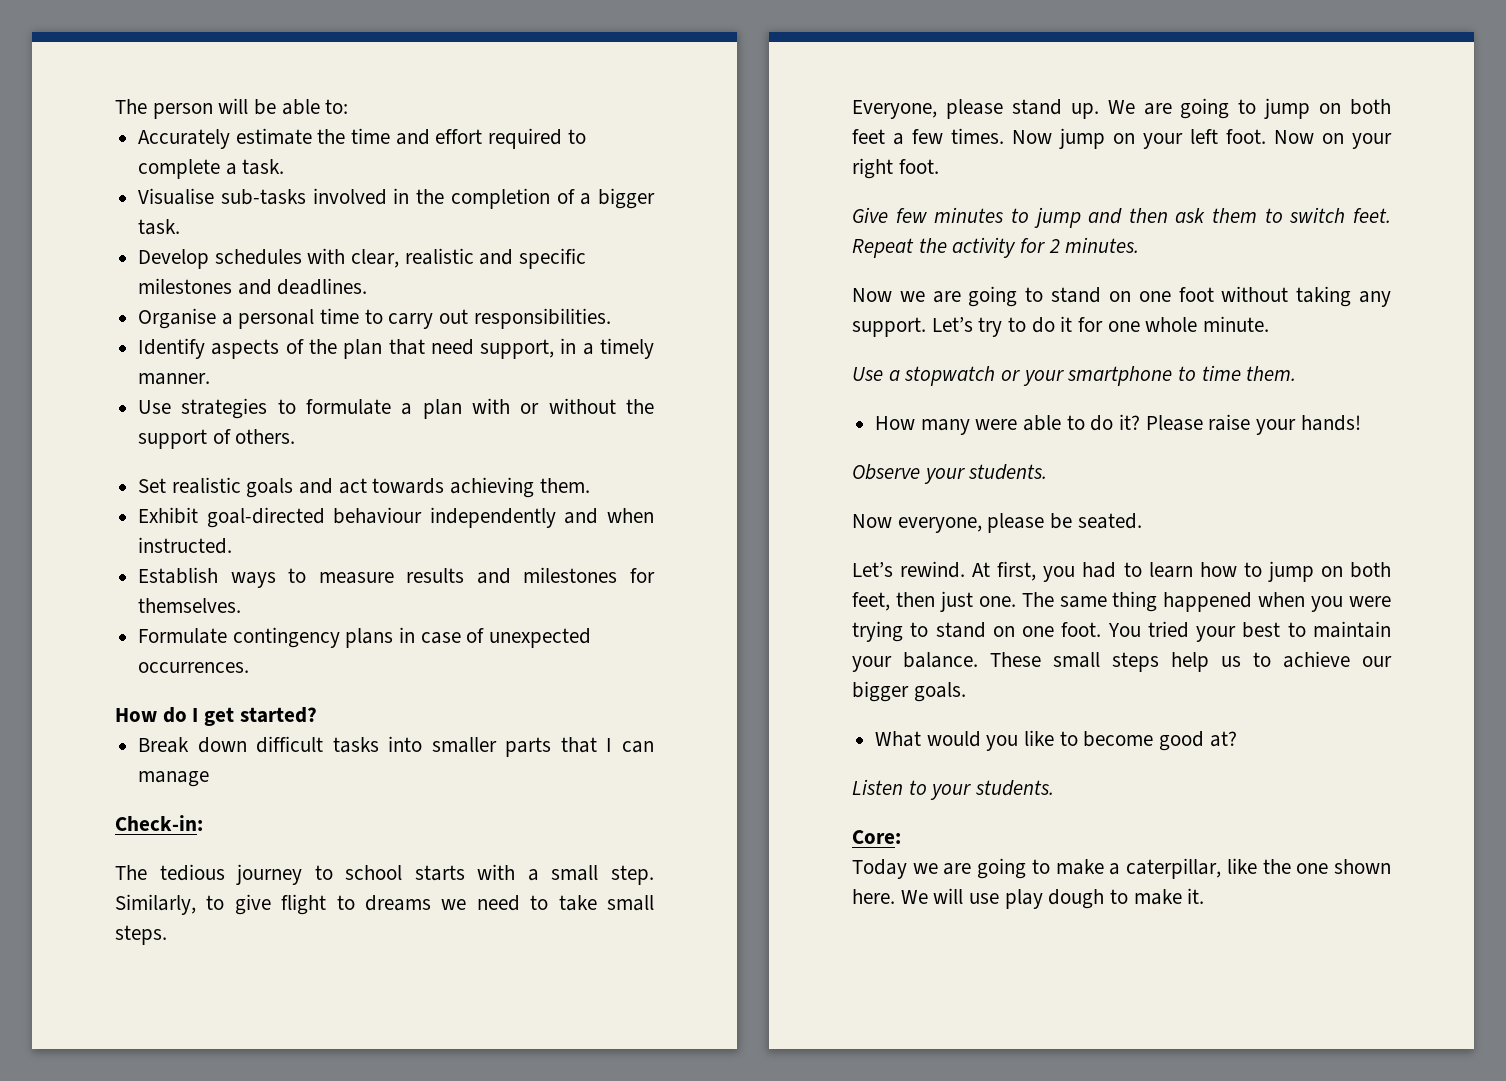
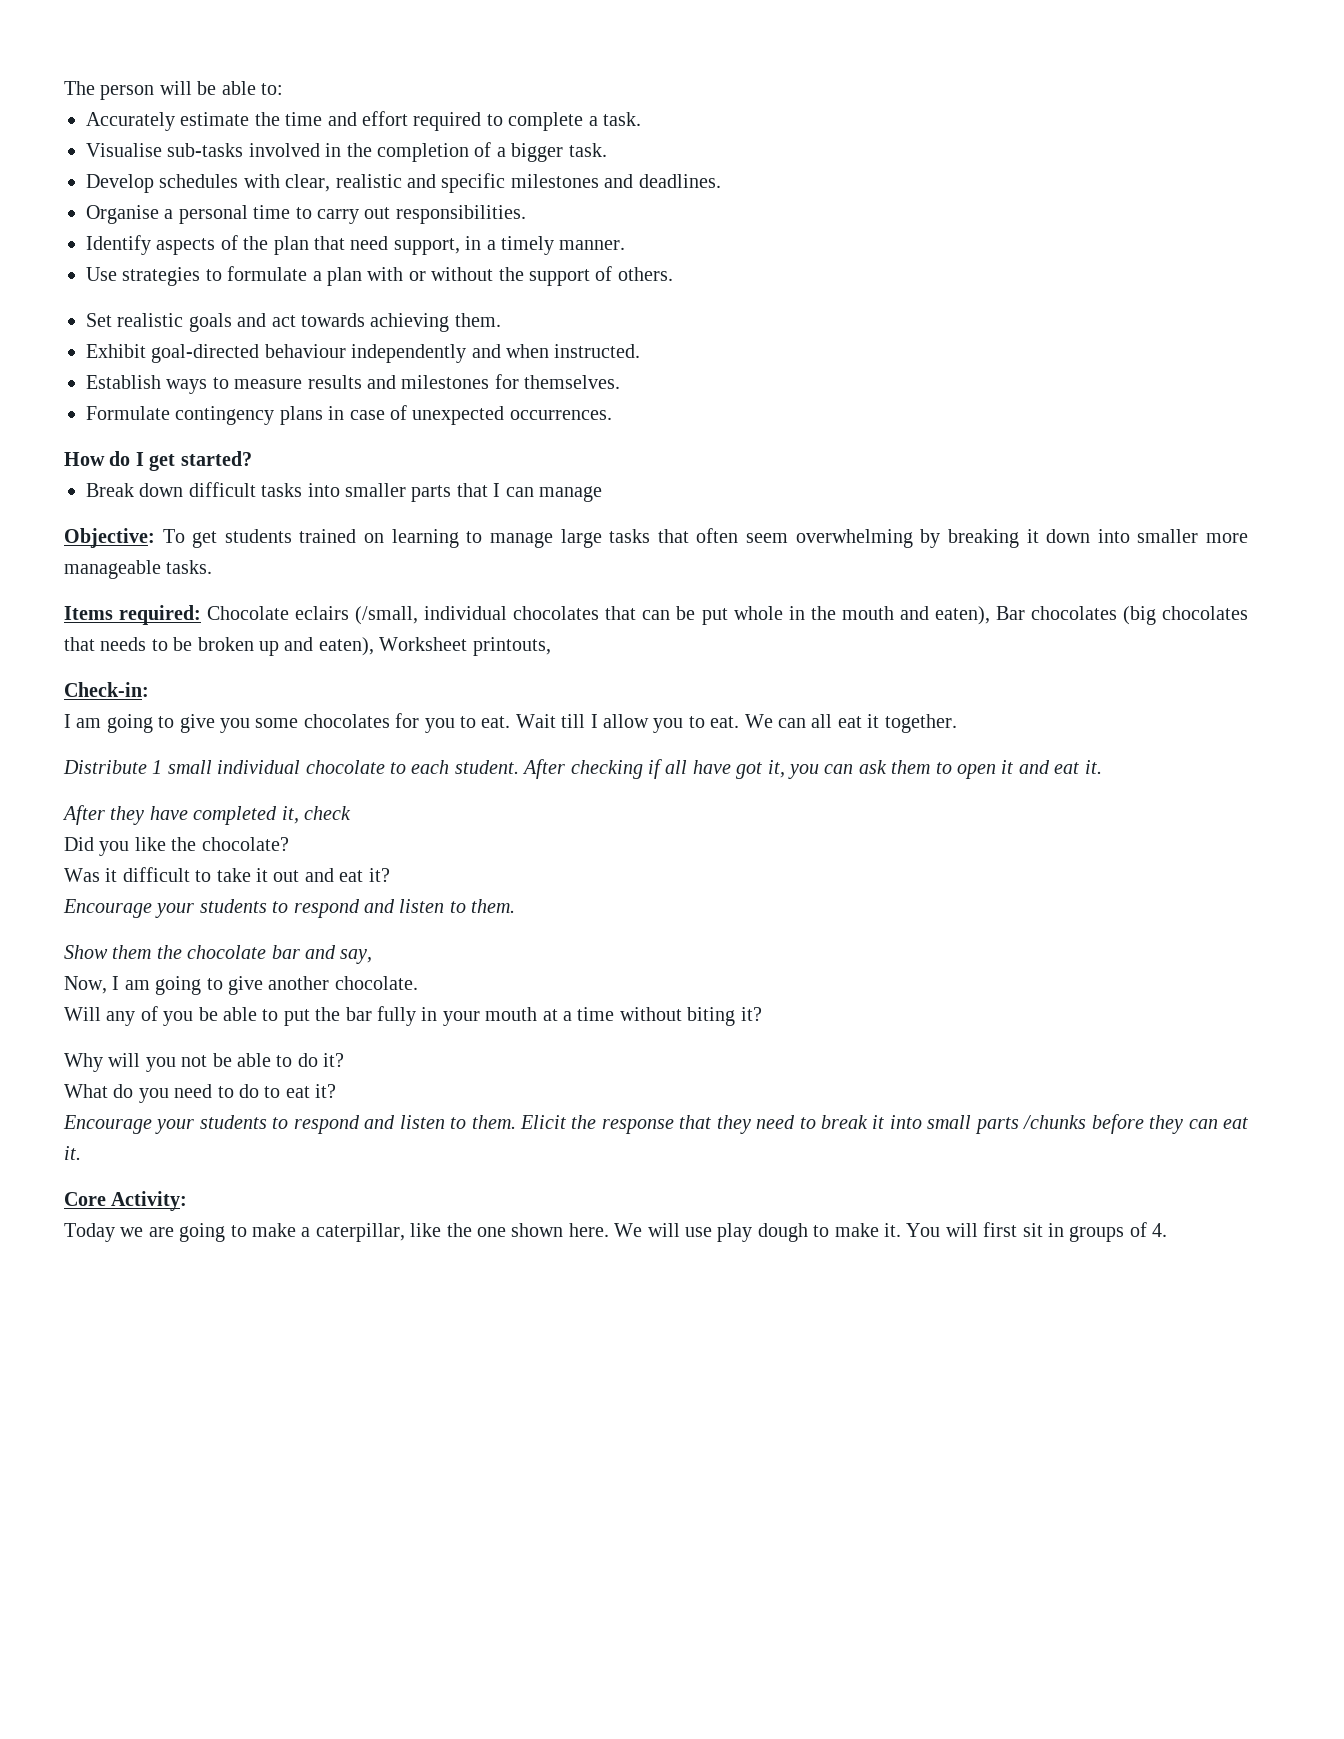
[115,815,203,831] [115,864,654,885] [115,894,654,915] [115,925,167,945] [852,98,1391,119] [852,128,1392,149] [852,158,939,179] [852,207,1391,228] [852,237,1140,258] [852,286,1391,307] [852,316,1270,337] [852,365,1297,386] [875,414,1361,435] [852,464,1048,484] [852,513,1142,533] [852,561,1391,582] [852,591,1391,612] [852,621,1391,642] [852,651,1392,672] [852,681,966,702] [875,730,1237,751] [852,779,1055,800] [852,830,901,844] Check-in: // The tedious journey to school starts with a small step. Similarly, to give flight to dreams we need to take small steps. // Everyone, please stand up. We are going to jump on both feet a few times. Now jump on your left foot. Now on your right foot. // Give few minutes to jump and then ask them to switch feet. Repeat the activity for 2 minutes. // Now we are going to stand on one foot without taking any support. Let’s try to do it for one whole minute. // Use a stopwatch or your smartphone to time them. // How many were able to do it? Please raise your hands! // Observe your students. // Now everyone, please be seated. // Let’s rewind. At first, you had to learn how to jump on both feet, then just one. The same thing happened when you were trying to stand on one foot. You tried your best to maintain your balance. These small steps help us to achieve our bigger goals. // What would you like to become good at? // Listen to your students. // Core: -> [64,528,1248,548] [64,560,213,579] [64,605,1248,625] [64,637,551,656] [64,682,149,697] [64,713,957,733] [63,759,1102,779] [62,805,351,825] [64,837,289,856] [64,867,390,882] [63,899,516,918] [64,945,373,964] [64,976,418,995] [64,1006,762,1026] [64,1053,345,1072] [64,1084,337,1103] [63,1114,1249,1134] [64,1146,81,1160] [64,1191,188,1211] Objective: To get students trained on learning to manage large tasks that often seem overwhelming by breaking it down into smaller more manageable tasks. // Items required: Chocolate eclairs (/small, individual chocolates that can be put whole in the mouth and eaten), Bar chocolates (big chocolates that needs to be broken up and eaten), Worksheet printouts, // Check-in: // I am going to give you some chocolates for you to eat. Wait till I allow you to eat. We can all eat it together. // Distribute 1 small individual chocolate to each student. After checking if all have got it, you can ask them to open it and eat it. // After they have completed it, check // Did you like the chocolate? // Was it difficult to take it out and eat it? // Encourage your students to respond and listen to them. // Show them the chocolate bar and say, // Now, I am going to give another chocolate. // Will any of you be able to put the bar fully in your mouth at a time without biting it? // Why will you not be able to do it? // What do you need to do to eat it? // Encourage your students to respond and listen to them. Elicit the response that they need to break it into small parts /chunks before they can eat it. // Core Activity:
(1205, 896) none -> [906,1222,1168,1242] You will first sit in groups of 4.

